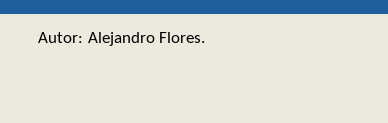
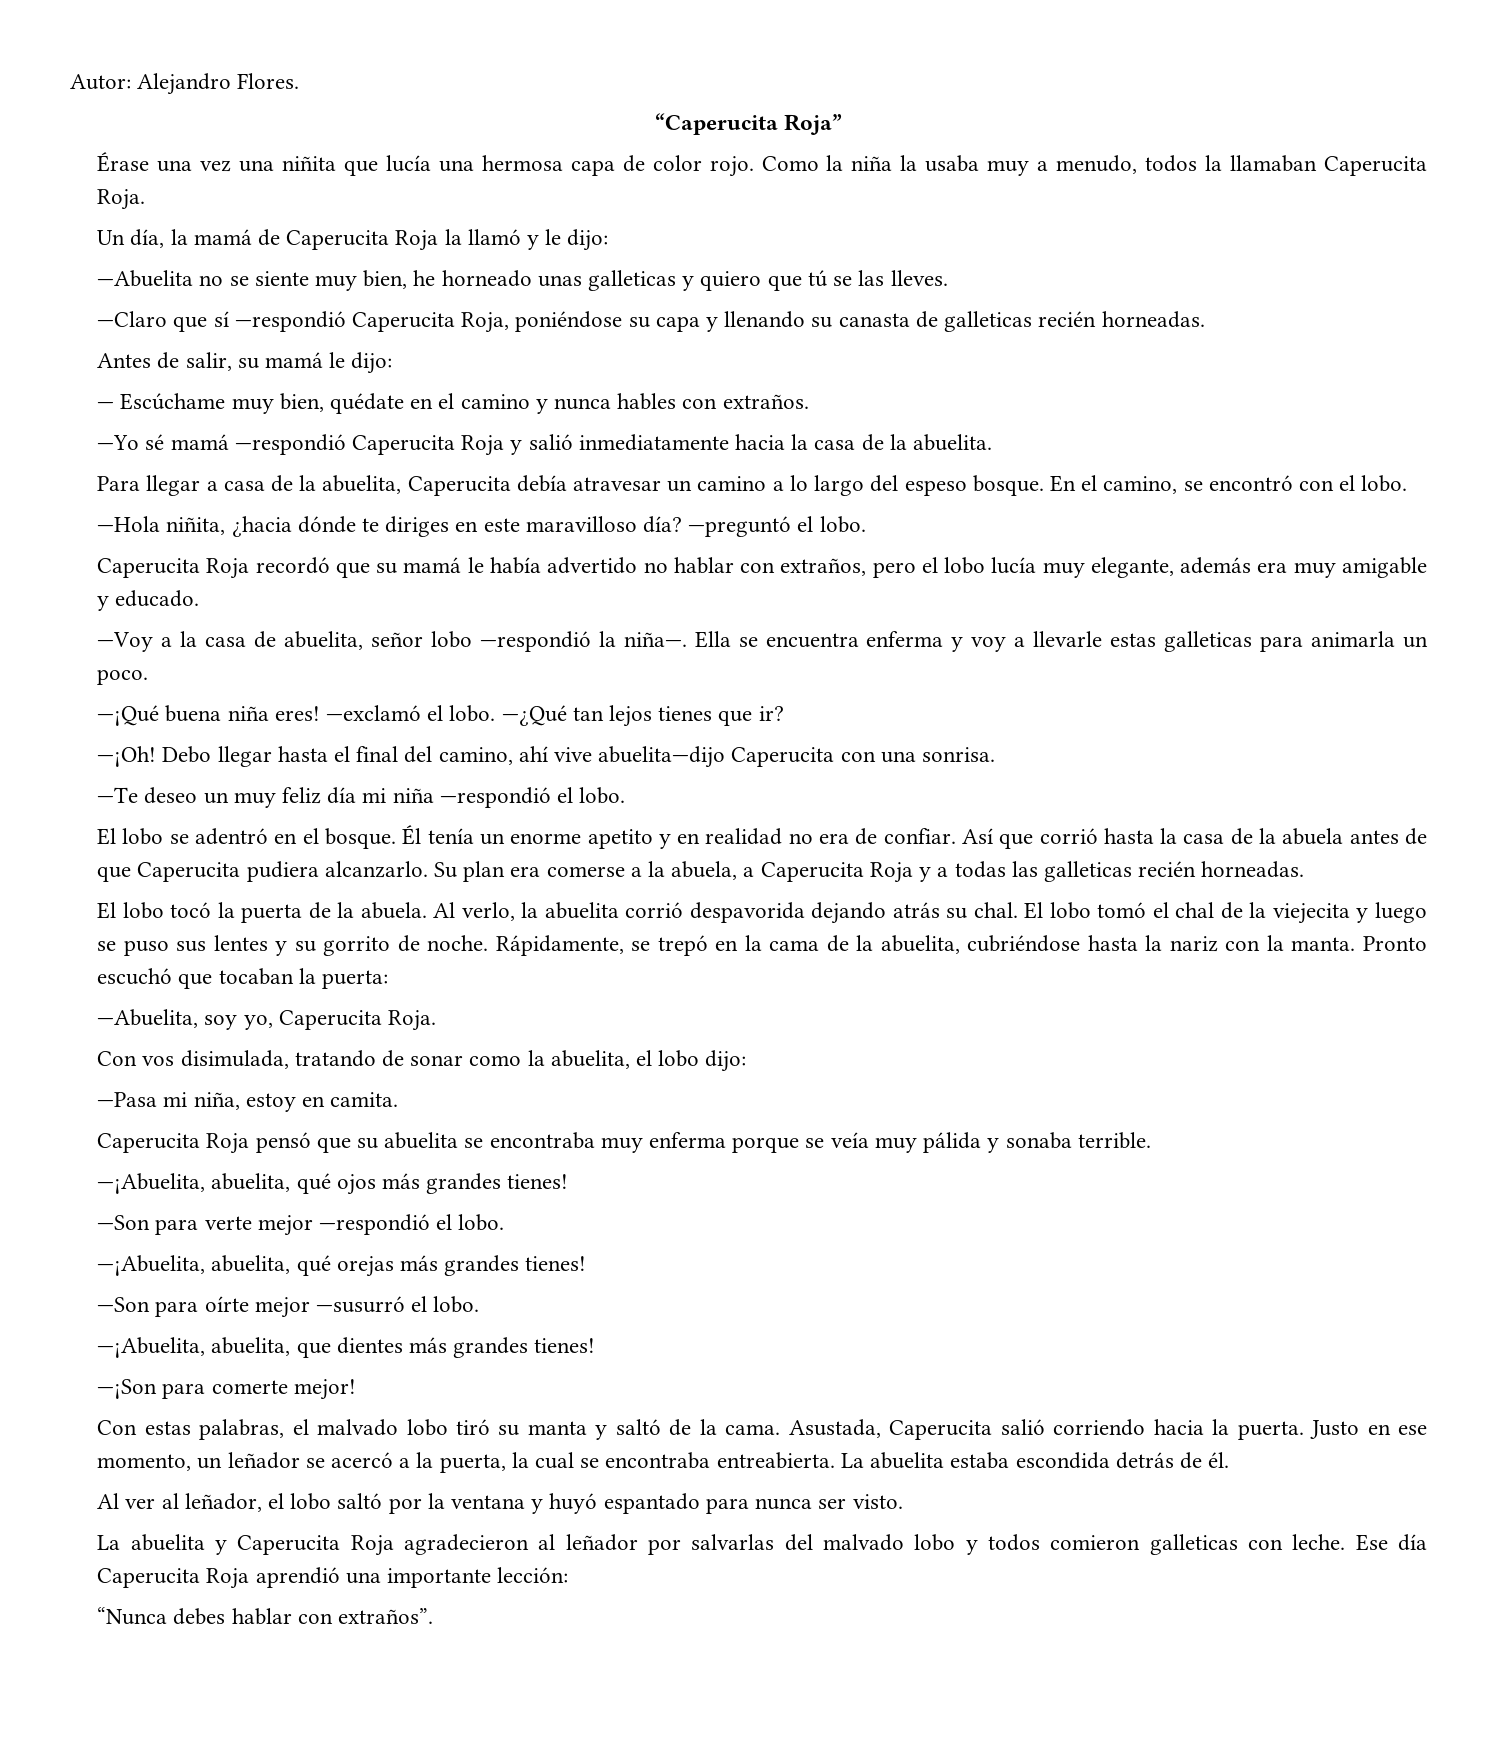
(206, 37) none -> [654,113,843,135] [97,152,1427,177] [97,189,146,210] [97,229,609,251] [97,270,948,291] [97,311,1205,333] [97,352,393,374] [97,393,809,414] [97,434,993,456] [97,475,1408,496] [97,516,866,537] [97,557,1427,579] [97,590,200,611] [97,631,1429,652] [97,669,149,685] [97,705,784,727] [97,746,996,768] [97,787,626,808] [97,825,1427,849] [97,861,1305,883] [97,902,1427,924] [97,935,1427,956] [97,968,389,989] [97,1009,437,1031] [97,1050,747,1072] [97,1092,399,1112] [97,1132,1151,1154] [97,1173,569,1195] [97,1214,505,1236] [97,1255,587,1277] [97,1296,480,1318] [97,1337,596,1358] [97,1379,356,1400] [97,1419,1427,1440] [97,1452,1230,1473] [97,1493,903,1514] [97,1534,1427,1556] [97,1567,569,1589] [97,1607,434,1625] // “Caperucita Roja” // Érase una vez una niñita que lucía una hermosa capa de color rojo. Como la niña la usaba muy a menudo, todos la llamaban Caperucita Roja. // Un día, la mamá de Caperucita Roja la llamó y le dijo: // —Abuelita no se siente muy bien, he horneado unas galleticas y quiero que tú se las lleves. // —Claro que sí —respondió Caperucita Roja, poniéndose su capa y llenando su canasta de galleticas recién horneadas. // Antes de salir, su mamá le dijo: // — Escúchame muy bien, quédate en el camino y nunca hables con extraños. // —Yo sé mamá —respondió Caperucita Roja y salió inmediatamente hacia la casa de la abuelita. // Para llegar a casa de la abuelita, Caperucita debía atravesar un camino a lo largo del espeso bosque. En el camino, se encontró con el lobo. // —Hola niñita, ¿hacia dónde te diriges en este maravilloso día? —preguntó el lobo. // Caperucita Roja recordó que su mamá le había advertido no hablar con extraños, pero el lobo lucía muy elegante, además era muy amigable y educado. // —Voy a la casa de abuelita, señor lobo —respondió la niña—. Ella se encuentra enferma y voy a llevarle estas galleticas para animarla un poco. // —¡Qué buena niña eres! —exclamó el lobo. —¿Qué tan lejos tienes que ir? // —¡Oh! Debo llegar hasta el final del camino, ahí vive abuelita—dijo Caperucita con una sonrisa. // —Te deseo un muy feliz día mi niña —respondió el lobo. // El lobo se adentró en el bosque. Él tenía un enorme apetito y en realidad no era de confiar. Así que corrió hasta la casa de la abuela antes de que Caperucita pudiera alcanzarlo. Su plan era comerse a la abuela, a Caperucita Roja y a todas las galleticas recién horneadas. // El lobo tocó la puerta de la abuela. Al verlo, la abuelita corrió despavorida dejando atrás su chal. El lobo tomó el chal de la viejecita y luego se puso sus lentes y su gorrito de noche. Rápidamente, se trepó en la cama de la abuelita, cubriéndose hasta la nariz con la manta. Pronto escuchó que tocaban la puerta: // —Abuelita, soy yo, Caperucita Roja. // Con vos disimulada, tratando de sonar como la abuelita, el lobo dijo: // —Pasa mi niña, estoy en camita. // Caperucita Roja pensó que su abuelita se encontraba muy enferma porque se veía muy pálida y sonaba terrible. // —¡Abuelita, abuelita, qué ojos más grandes tienes! // —Son para verte mejor —respondió el lobo. // —¡Abuelita, abuelita, qué orejas más grandes tienes! // —Son para oírte mejor —susurró el lobo. // —¡Abuelita, abuelita, que dientes más grandes tienes! // —¡Son para comerte mejor! // Con estas palabras, el malvado lobo tiró su manta y saltó de la cama. Asustada, Caperucita salió corriendo hacia la puerta. Justo en ese momento, un leñador se acercó a la puerta, la cual se encontraba entreabierta. La abuelita estaba escondida detrás de él. // Al ver al leñador, el lobo saltó por la ventana y huyó espantado para nunca ser visto. // La abuelita y Caperucita Roja agradecieron al leñador por salvarlas del malvado lobo y todos comieron galleticas con leche. Ese día Caperucita Roja aprendió una importante lección: // “Nunca debes hablar con extraños”.

